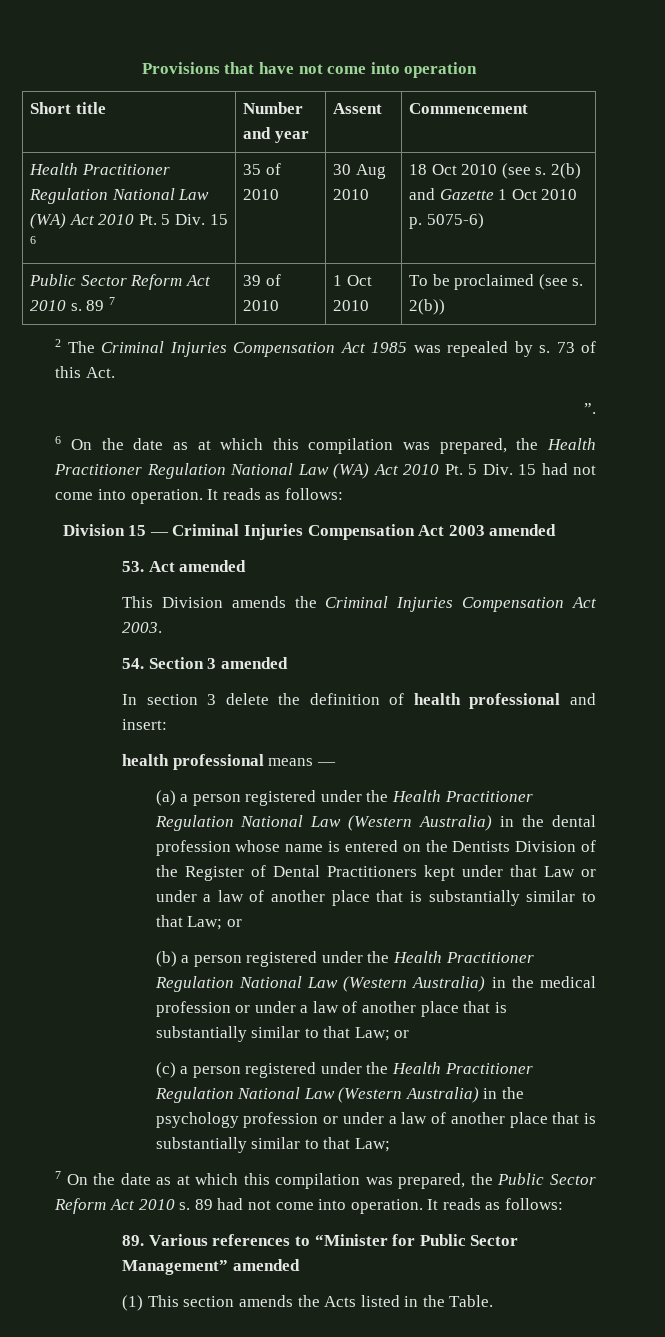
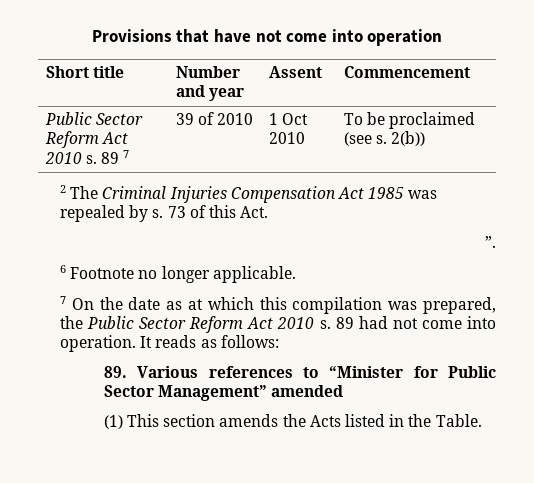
[29,163,170,175] [29,188,210,204] [30,213,228,229] [30,236,37,244] [243,163,281,175] [243,189,280,200] [333,164,386,179] [333,189,370,200] [409,163,582,179] [409,188,578,200] [409,213,484,229] // Health Practitioner Regulation National Law (WA) Act 2010 Pt. 5 Div. 15 6 | 35 of 2010 | 30 Aug 2010 | 18 Oct 2010 (see s. 2(b) and Gazette 1 Oct 2010 p. 5075-6) -> (470, 72) none
[71,438,596,454] [54,463,596,479] [55,488,343,504] [62,524,557,540] [122,560,247,572] [122,596,597,612] [122,622,163,633] [122,657,288,669] [122,693,597,709] [122,719,168,730] [122,754,336,770] [155,790,533,806] [154,815,596,831] [155,840,596,856] [155,865,596,881] [155,890,597,906] [155,915,242,930] [155,951,534,967] [154,976,596,992] [155,1001,507,1017] [155,1026,410,1042] [155,1062,533,1078] [154,1087,525,1103] [155,1112,596,1128] [155,1137,390,1153] On the date as at which this compilation was prepared, the Health Practitioner Regulation National Law (WA) Act 2010 Pt. 5 Div. 15 had not come into operation. It reads as follows: // Division 15 — Criminal Injuries Compensation Act 2003 amended // 53. Act amended // This Division amends the Criminal Injuries Compensation Act 2003. // 54. Section 3 amended // In section 3 delete the definition of health professional and insert: // health professional means — // (a) a person registered under the Health Practitioner Regulation National Law (Western Australia) in the dental profession whose name is entered on the Dentists Division of the Register of Dental Practitioners kept under that Law or under a law of another place that is substantially similar to that Law; or // (b) a person registered under the Health Practitioner Regulation National Law (Western Australia) in the medical profession or under a law of another place that is substantially similar to that Law; or // (c) a person registered under the Health Practitioner Regulation National Law (Western Australia) in the psychology profession or under a law of another place that is substantially similar to that Law; -> [70,266,296,283] Footnote no longer applicable.

